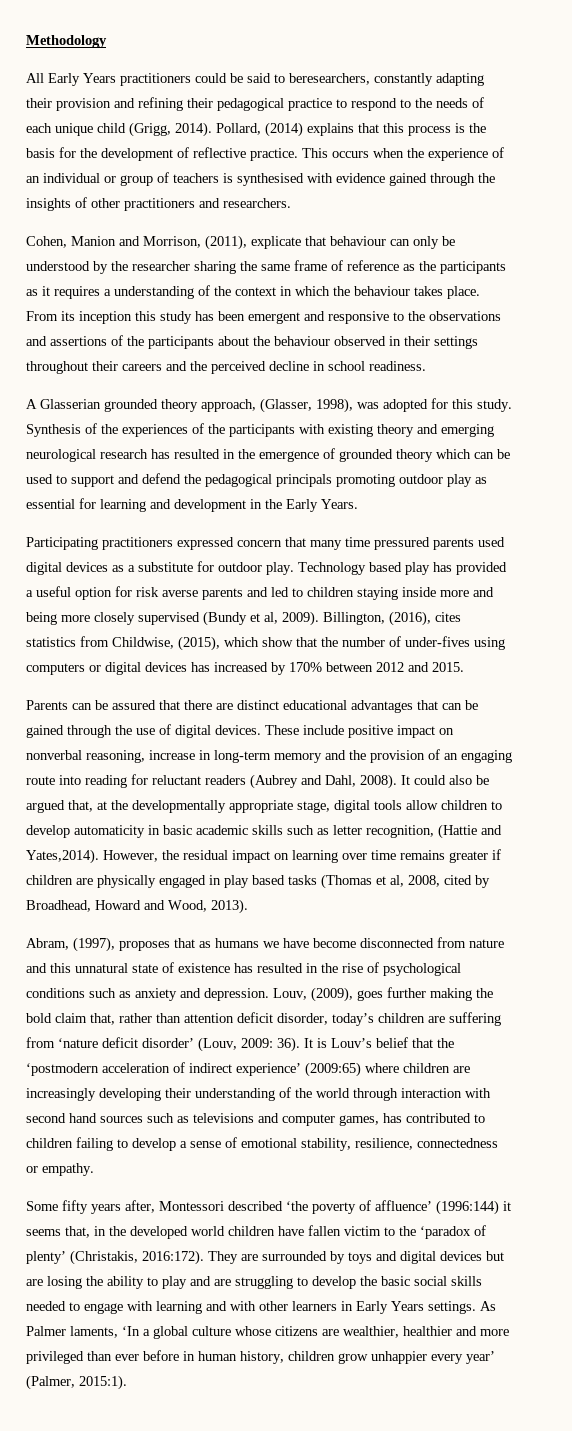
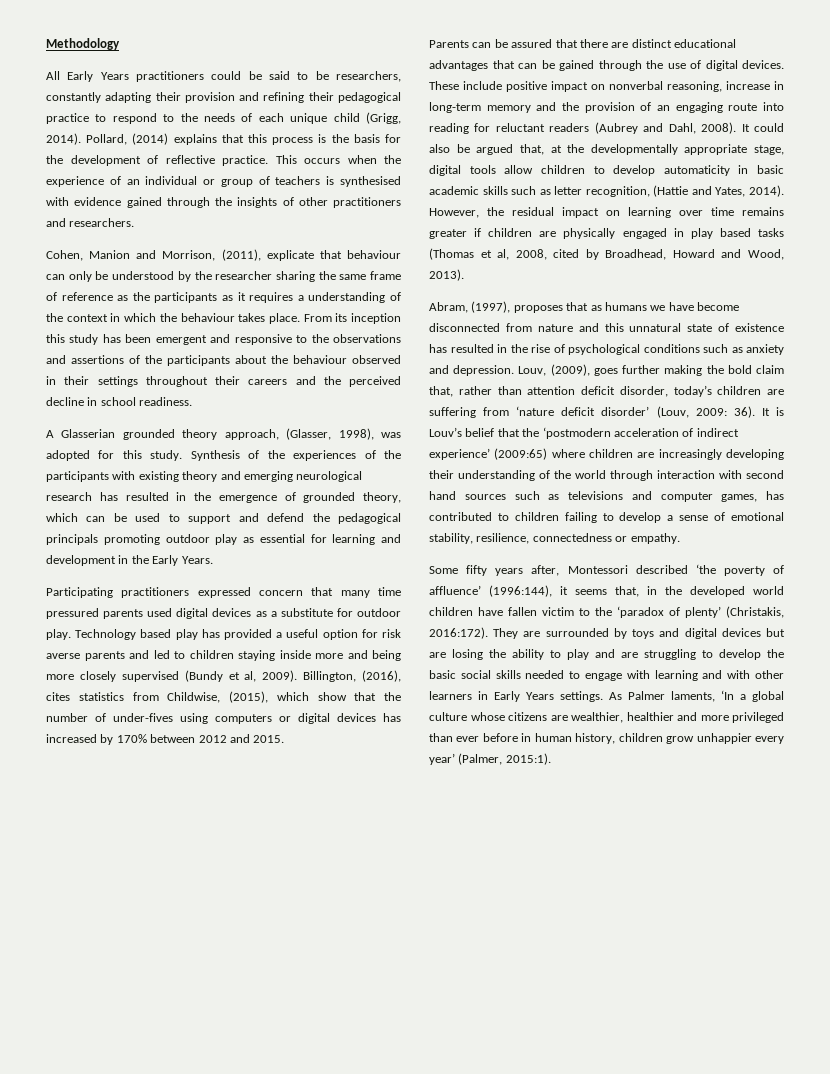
[289,73,370,85] beresearchers, -> [315,71,401,82] be researchers,
[396,449,433,462] theory -> [363,492,401,503] theory,
[26,849,99,864] Yates,2014). -> [715,185,784,197] Yates, 2014).
[436,1200,499,1215] (1996:144) -> [489,585,552,597] (1996:144),

